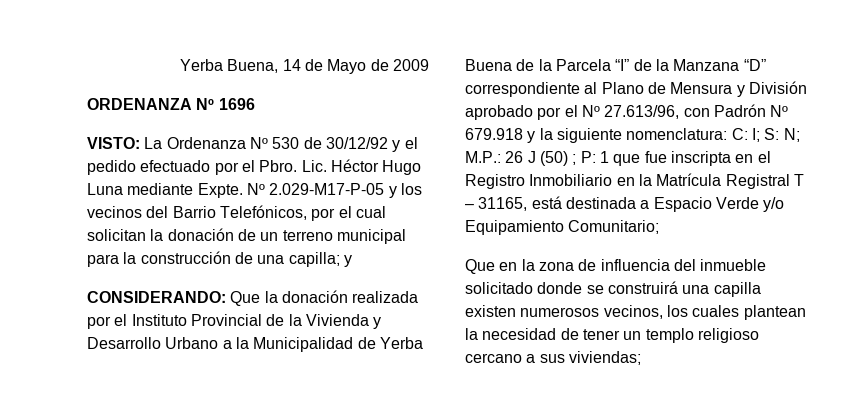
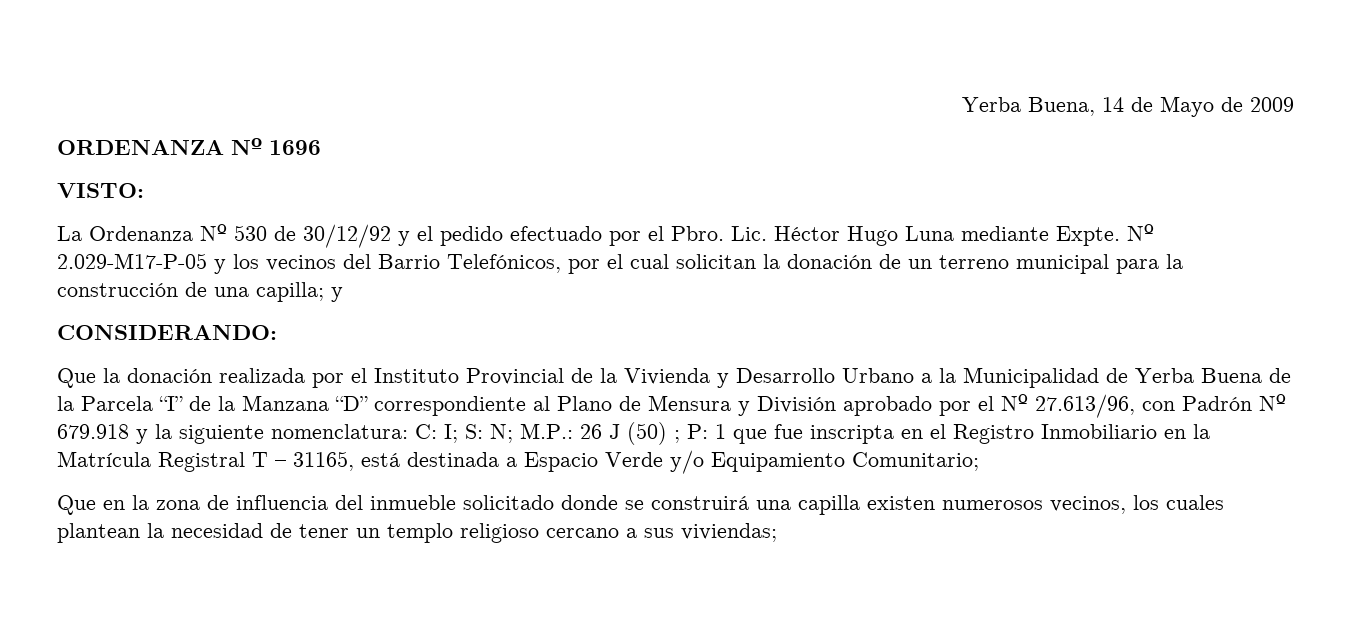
(140, 143) none -> (144, 190) //
(226, 297) none -> (277, 332) //

